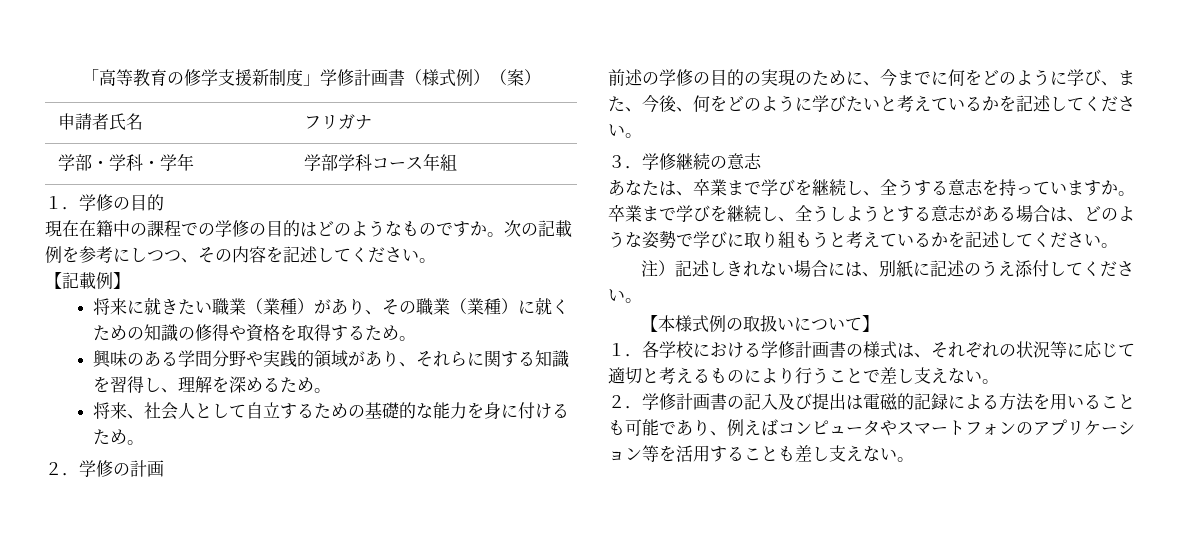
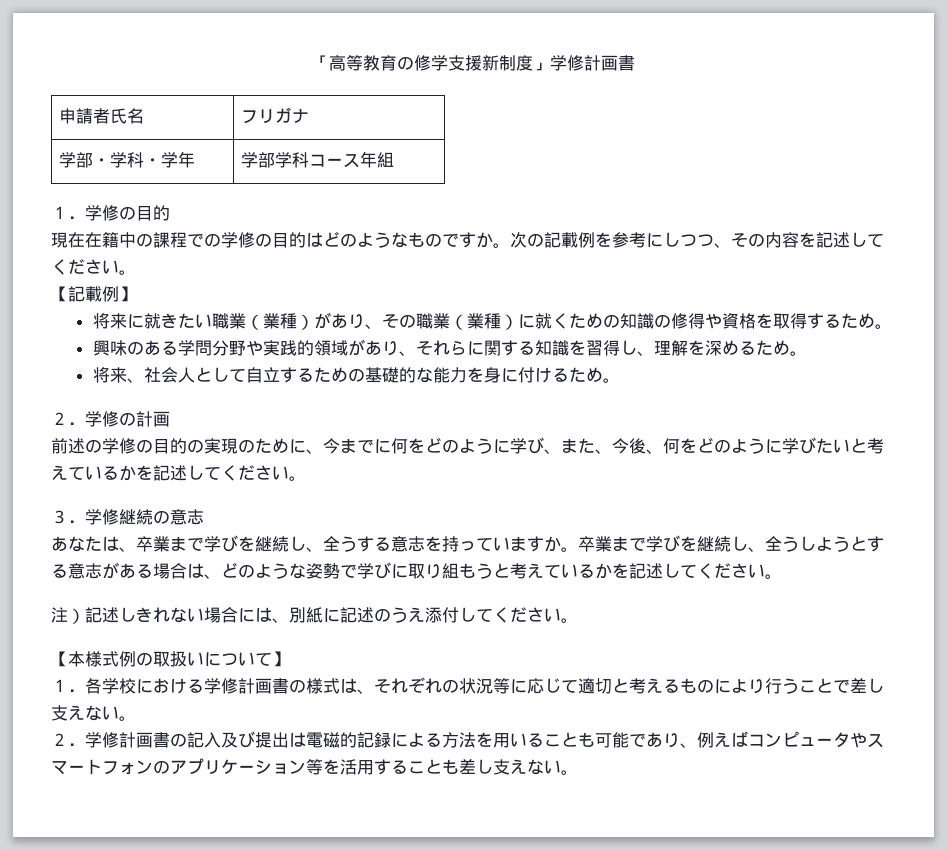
[404,69,541,87] （様式例）（案） -> (635, 63) none

